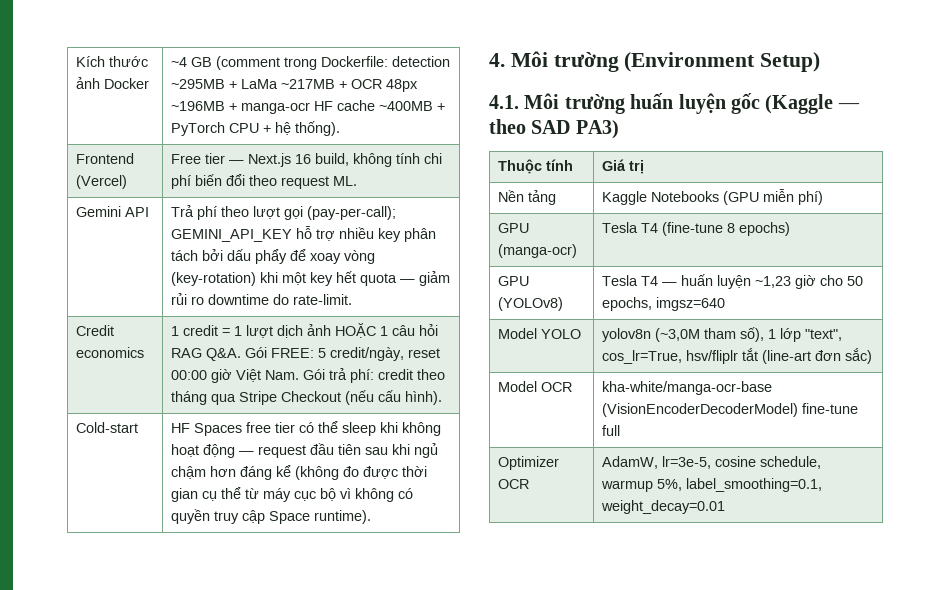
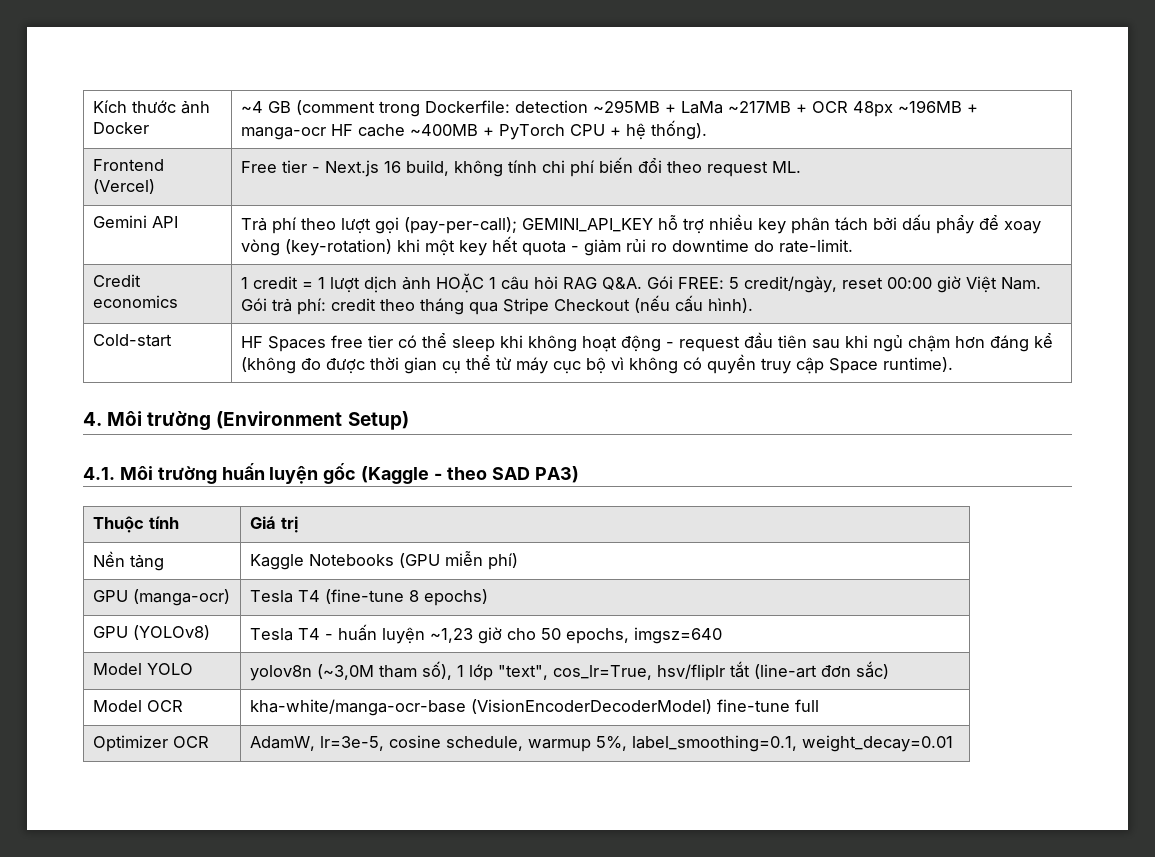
[228,160,244,164] — -> [311,167,320,173] -
[399,279,415,283] — -> [570,246,579,252] -
[238,451,254,455] — -> [665,342,674,348] -
[837,103,860,109] — -> [434,473,443,480] -
[661,282,677,286] — -> [324,634,333,640] -

